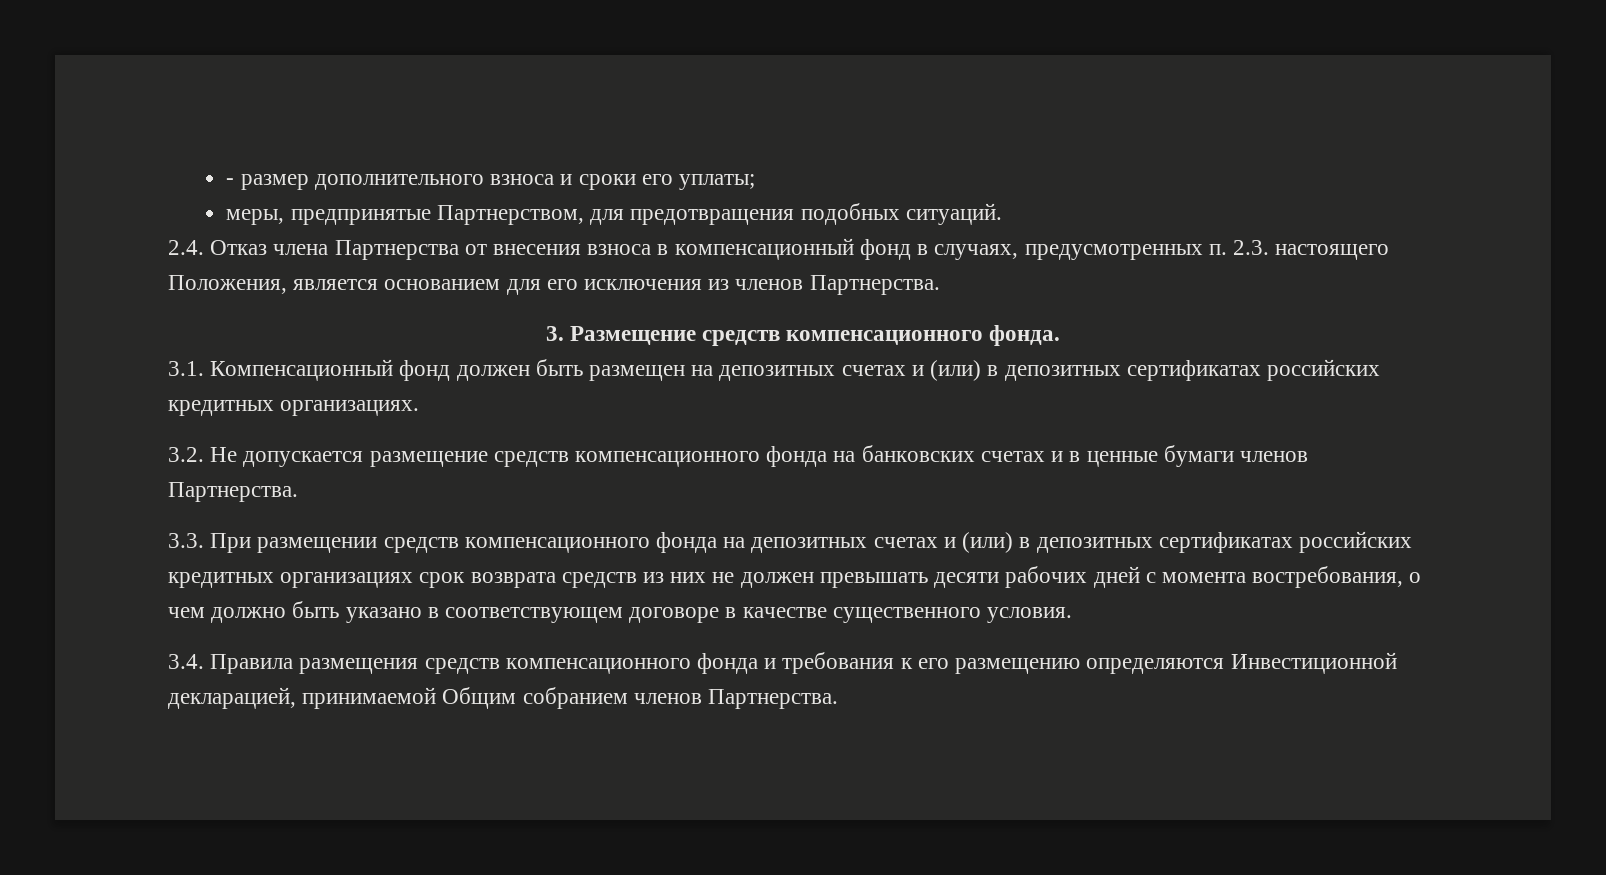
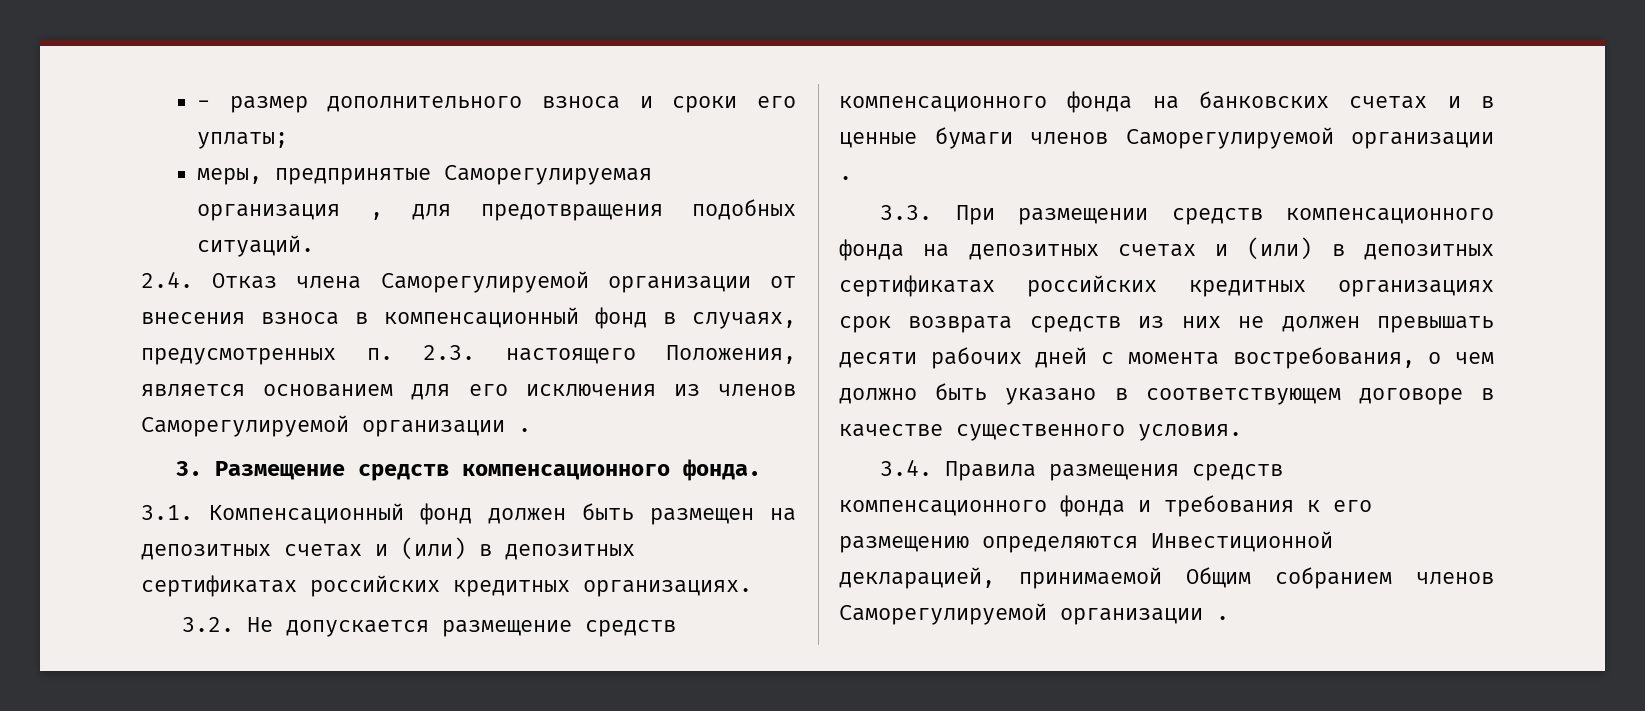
[436,205,584,225] Партнерством, -> [444,165,653,185] [197,204,383,221] Саморегулируемая организация ,
[334,240,459,260] Партнерства -> [380,271,751,293] Саморегулируемой организации
[809,275,940,295] Партнерства. -> [141,415,531,437] Саморегулируемой организации .
[168,482,298,502] Партнерства. -> [1125,127,1494,149] [839,176,852,180] Саморегулируемой организации .
[708,689,839,709] Партнерства. -> [839,603,1229,625] Саморегулируемой организации .

